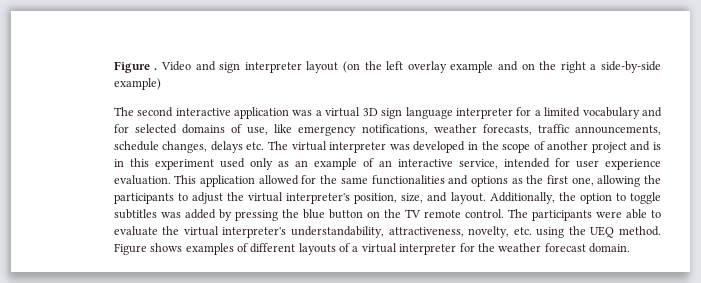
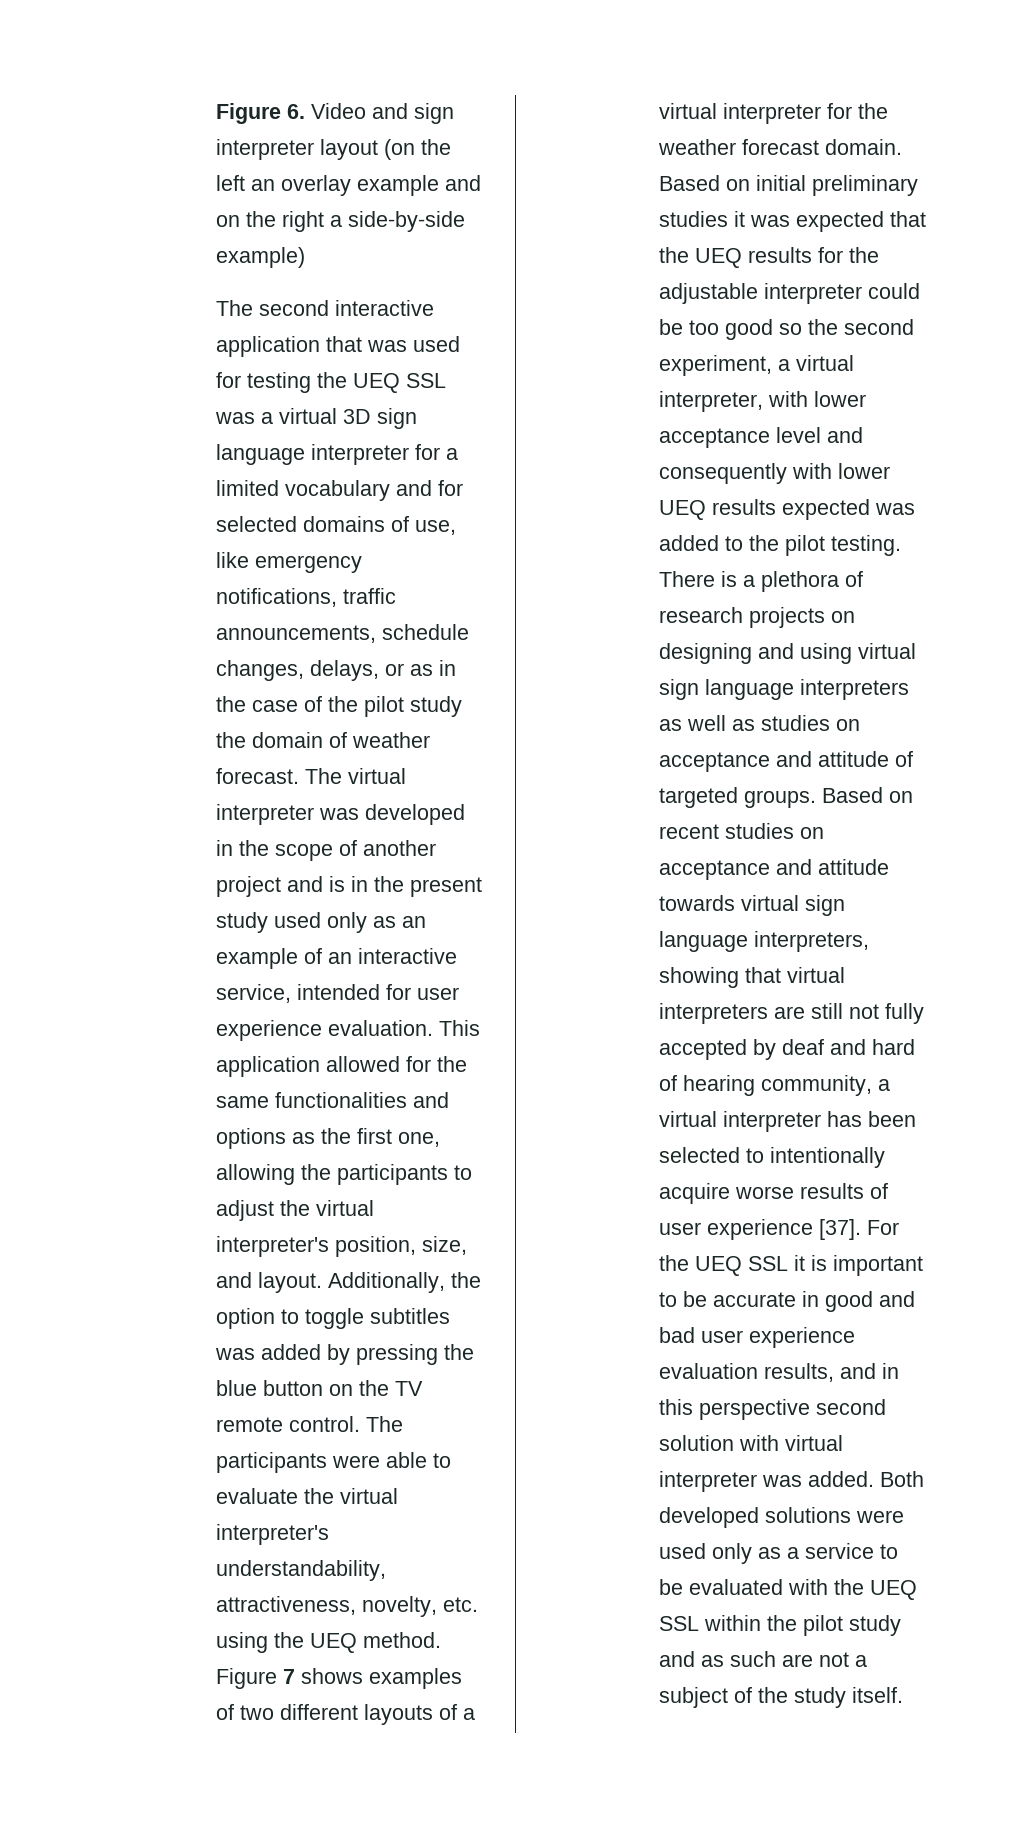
[113,61,158,73] Figure . -> [216,103,306,124] Figure 6.
(404, 65) none -> [251,179,276,191] an
(290, 113) none -> [326,336,461,352] [216,372,447,393] that was used for testing the UEQ SSL
[433,124,532,135] weather forecasts, -> (338, 597) none
[210,141,265,153] delays etc. -> [310,660,457,681] [216,696,463,717] [216,732,431,748] [216,768,300,784] delays, or as in the case of the pilot study the domain of weather forecast.
[129,158,214,170] this experiment -> [374,876,483,897] [216,912,269,933] the present study
(147, 249) none -> [283,1669,296,1684] 7
(248, 247) none -> [240,1705,275,1720] two
(631, 248) none -> [659,175,919,196] [659,211,927,232] [659,247,880,268] [659,283,921,304] [659,319,915,340] [659,355,855,376] [659,391,867,412] [659,427,864,448] [659,463,891,484] [659,499,916,520] [659,535,902,556] [659,571,864,592] [659,607,856,628] [659,643,917,664] [659,679,910,700] [659,715,861,731] [659,751,914,772] [659,787,914,808] [659,823,825,839] [659,859,890,880] [659,895,846,916] [659,931,870,952] [659,967,846,988] [659,1003,925,1024] [659,1039,916,1060] [659,1075,891,1096] [659,1111,917,1132] [659,1147,886,1168] [659,1183,889,1204] [659,1219,900,1240] [659,1255,924,1276] [659,1291,916,1312] [659,1327,856,1348] [659,1363,900,1382] [659,1399,887,1420] [659,1435,844,1451] [659,1471,925,1492] [659,1507,905,1528] [659,1543,899,1564] [659,1579,918,1600] [659,1615,902,1636] [659,1651,868,1667] [659,1687,904,1708] Based on initial preliminary studies it was expected that the UEQ results for the adjustable interpreter could be too good so the second experiment, a virtual interpreter, with lower acceptance level and consequently with lower UEQ results expected was added to the pilot testing. There is a plethora of research projects on designing and using virtual sign language interpreters as well as studies on acceptance and attitude of targeted groups. Based on recent studies on acceptance and attitude towards virtual sign language interpreters, showing that virtual interpreters are still not fully accepted by deaf and hard of hearing community, a virtual interpreter has been selected to intentionally acquire worse results of user experience [37]. For the UEQ SSL it is important to be accurate in good and bad user experience evaluation results, and in this perspective second solution with virtual interpreter was added. Both developed solutions were used only as a service to be evaluated with the UEQ SSL within the pilot study and as such are not a subject of the study itself.

